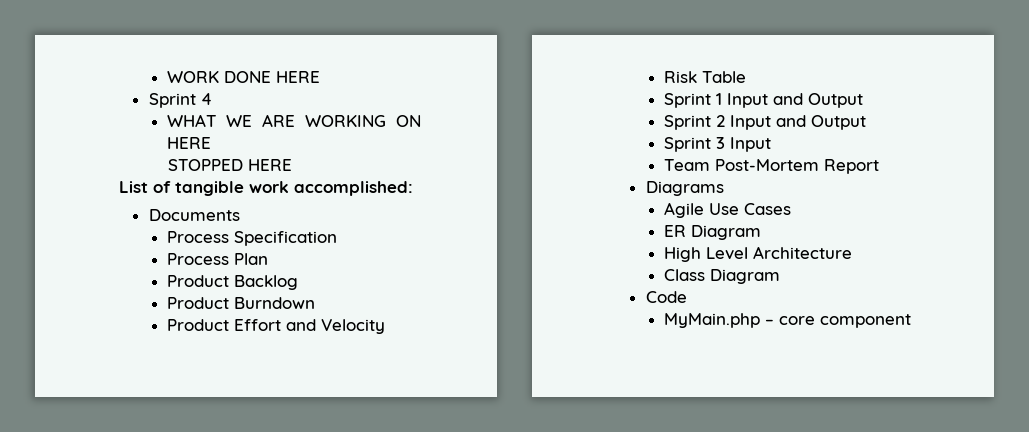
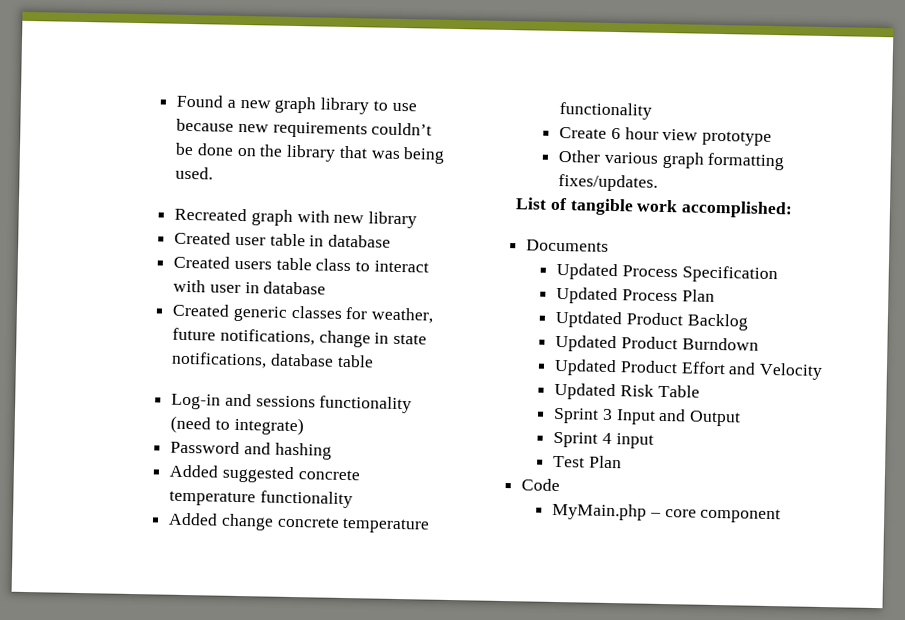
[167,71,321,83] [148,93,212,108] [167,114,422,127] [167,137,212,149] [167,159,292,171] WORK DONE HERE // Sprint 4 // WHAT WE ARE WORKING ON HERE // STOPPED HERE -> [176,94,417,115] [176,118,433,139] [175,142,446,164] [175,166,214,180] [174,207,418,229] [174,231,392,248] [173,255,429,273] [173,279,327,295] [172,303,435,324] [172,327,428,348] [171,351,374,369] [171,393,413,414] [170,415,304,436] [170,440,332,460] [169,464,360,484] [169,490,353,509] [168,512,431,534] [559,101,653,120] [559,126,773,146] [558,149,785,171] [558,173,659,192] Found a new graph library to use because new requirements couldn’t be done on the library that was being used. // Recreated graph with new library // Created user table in database // Created users table class to interact with user in database // Created generic classes for weather, future notifications, change in state notifications, database table // Log-in and sessions functionality (need to integrate) // Password and hashing // Added suggested concrete temperature functionality // Added change concrete temperature functionality // Create 6 hour view prototype // Other various graph formatting fixes/updates.
(240, 215) none -> [556,262,619,281] Updated
(338, 238) none -> [556,286,619,305] Updated
(269, 259) none -> [555,310,623,329] Uptdated
(299, 282) none -> [555,334,618,353] Updated
(316, 303) none -> [554,358,618,377] Updated
(386, 326) none -> [554,382,617,401] Updated
[716,93,864,108] [664,115,867,130] [664,137,772,152] [664,159,880,174] [645,181,724,196] [664,202,792,218] [664,225,762,240] [664,246,853,262] [664,269,781,284] 1 Input and Output // Sprint 2 Input and Output // Sprint 3 Input // Team Post-Mortem Report // Diagrams // Agile Use Cases // ER Diagram // High Level Architecture // Class Diagram -> [601,408,742,427] [553,431,654,449] [553,455,622,469] 3 Input and Output // Sprint 4 input // Test Plan

